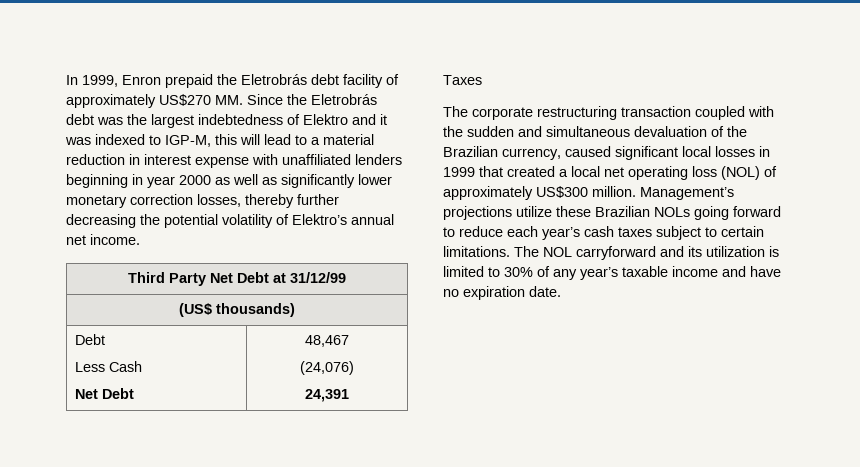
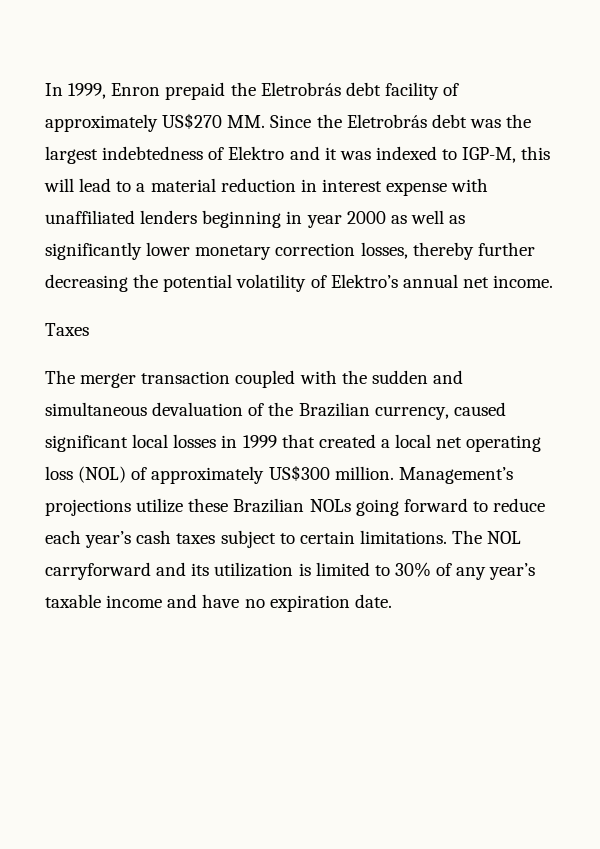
[128,272,346,286] [179,303,295,317] [75,334,106,345] [75,361,143,372] [75,388,135,399] [305,335,349,347] [300,361,354,375] [305,389,349,402] // Third Party Net Debt at 31/12/99 // (US$ thousands) // Debt // Less Cash // Net Debt | 48,467 // (24,076) // 24,391 -> (554, 281) none
[472,106,617,120] corporate restructuring -> [80,373,137,388] merger

